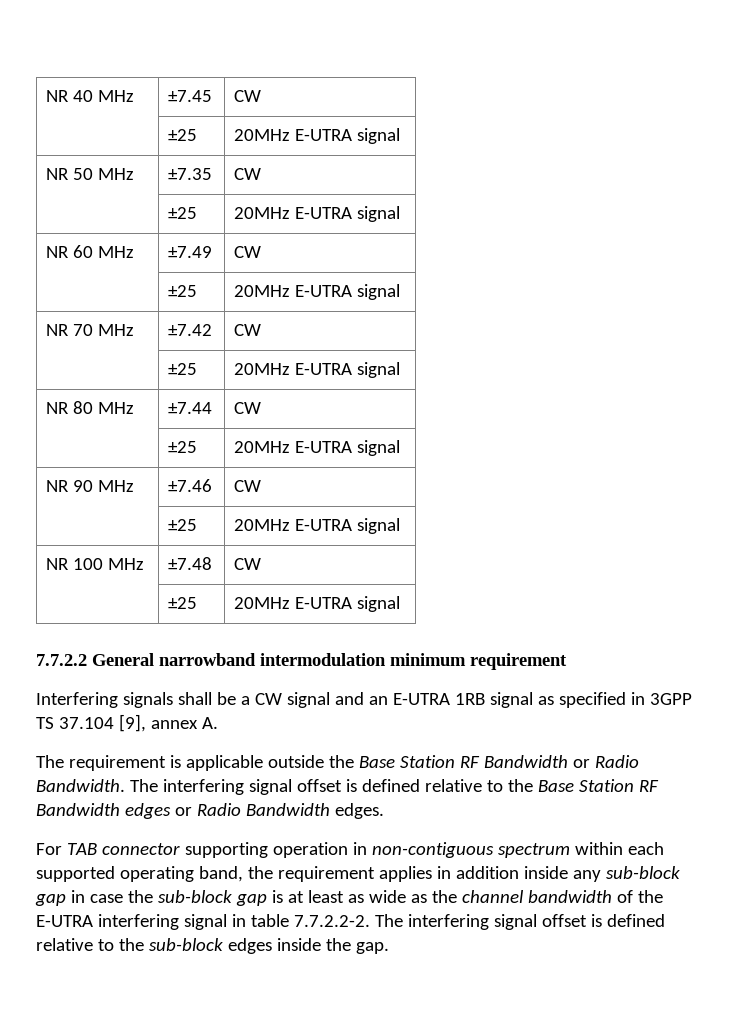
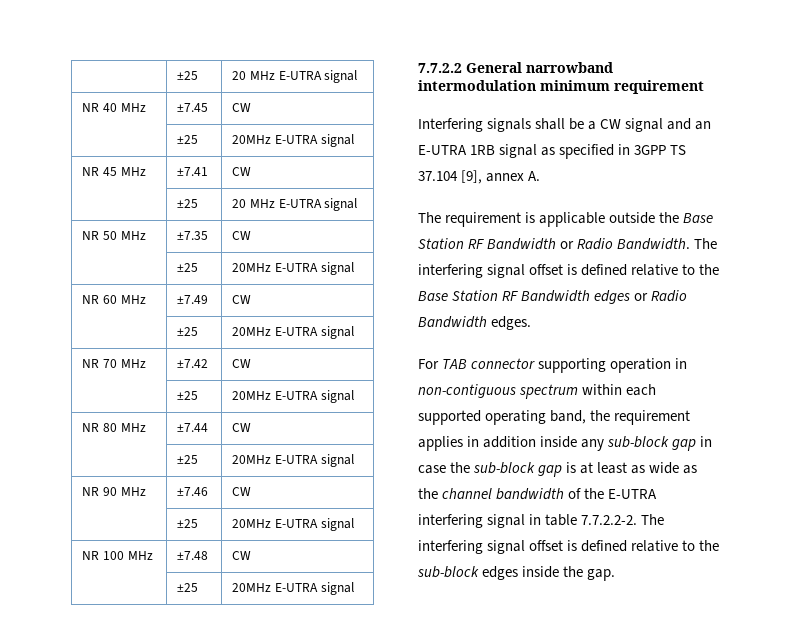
(46, 96) none -> [177,71,199,80] [232,70,358,83] | ±25 | 20 MHz E-UTRA signal //
(401, 136) none -> [82,167,146,176] [177,167,209,176] [232,167,252,176] [177,199,199,208] [232,198,358,211] // NR 45 MHz | ±7.41 | CW // | ±25 | 20 MHz E-UTRA signal

